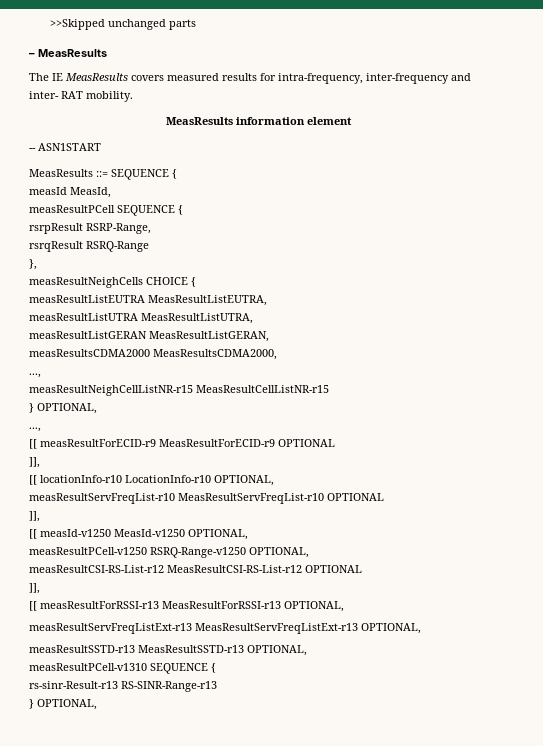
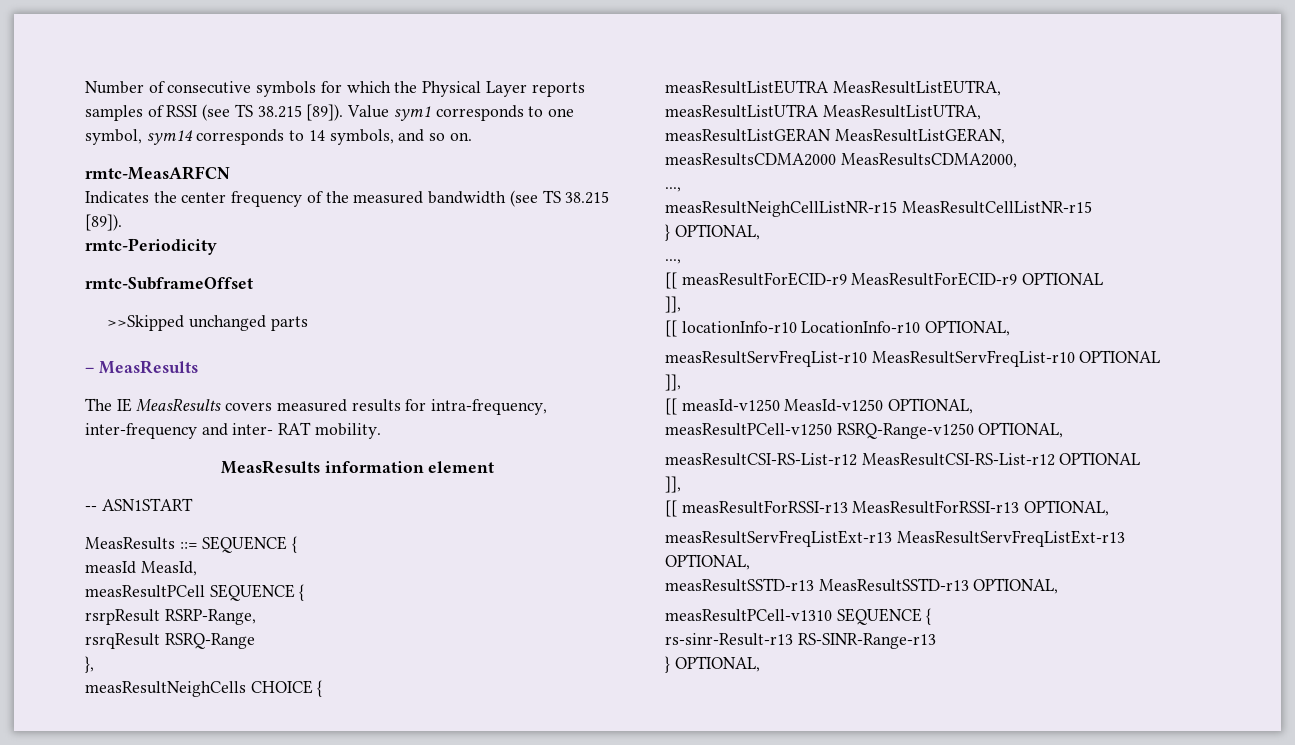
(49, 24) none -> [85,81,585,97] [85,104,574,121] [85,129,472,145] [85,166,230,180] [85,190,610,207] [85,214,122,231] [85,238,217,255] [85,277,253,290] Number of consecutive symbols for which the Physical Layer reports samples of RSSI (see TS 38.215 [89]). Value sym1 corresponds to one symbol, sym14 corresponds to 14 symbols, and so on. // rmtc-MeasARFCN // Indicates the center frequency of the measured bandwidth (see TS 38.215 [89]). // rmtc-Periodicity // rmtc-SubframeOffset //

